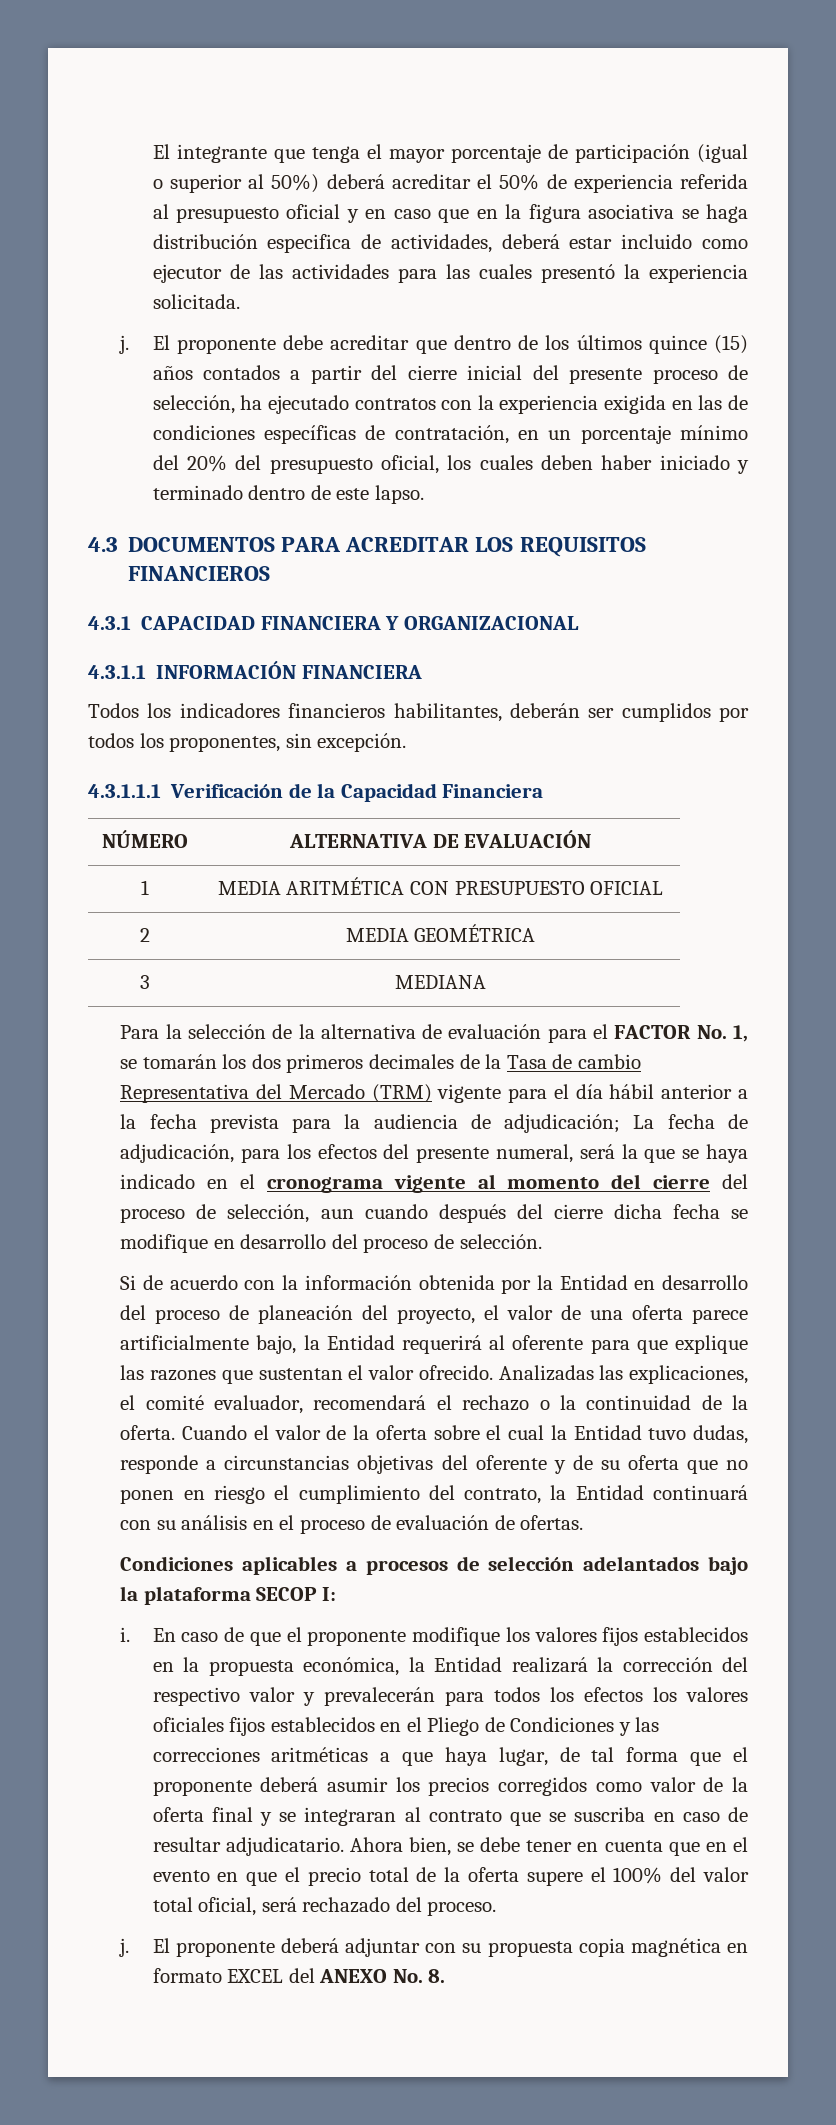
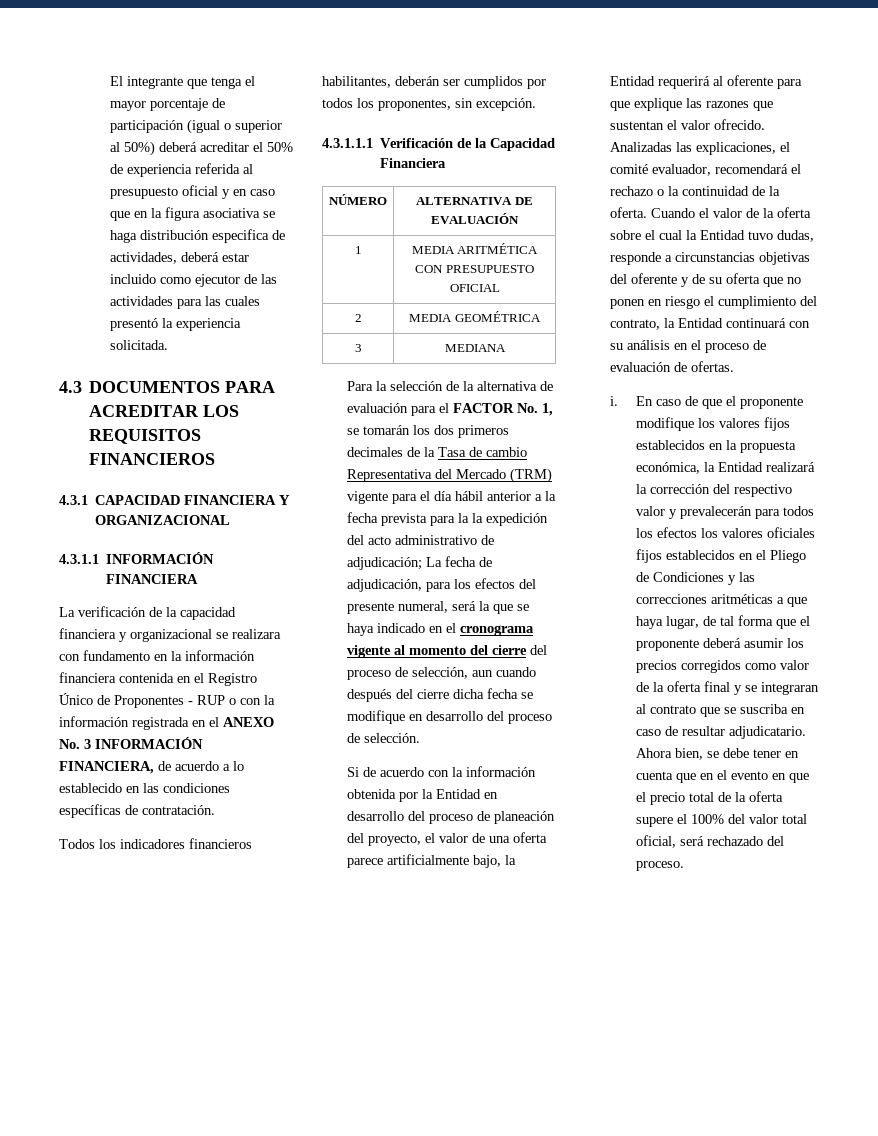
[119,335,748,354] [152,365,748,384] [152,395,749,414] [152,425,748,444] [152,455,749,474] [152,485,424,504] // j. El proponente debe acreditar que dentro de los últimos quince (15) años contados a partir del cierre inicial del presente proceso de selección, ha ejecutado contratos con la experiencia exigida en las de condiciones específicas de contratación, en un porcentaje mínimo del 20% del presupuesto oficial, los cuales deben haber iniciado y terminado dentro de este lapso. -> (168, 345) none
(422, 672) none -> [59,606,236,620] [59,628,281,642] [59,650,255,661] [59,672,257,686] [59,693,275,708] [59,716,274,730] [59,737,203,749] [59,761,244,774] [59,783,230,793] [59,804,215,818] // La verificación de la capacidad financiera y organizacional se realizara con fundamento en la información financiera contenida en el Registro Único de Proponentes - RUP o con la información registrada en el ANEXO No. 3 INFORMACIÓN FINANCIERA, de acuerdo a lo establecido en las condiciones específicas de contratación.
[373,1114,458,1129] audiencia -> [472,513,549,526] [347,535,478,545] la expedición del acto administrativo
[120,1556,748,1575] [120,1586,336,1605] // Condiciones aplicables a procesos de selección adelantados bajo la plataforma SECOP I: -> (735, 366) none
[119,1938,749,1957] [152,1968,446,1983] // j. El proponente deberá adjuntar con su propuesta copia magnética en formato EXCEL del ANEXO No. 8. -> (684, 866) none

